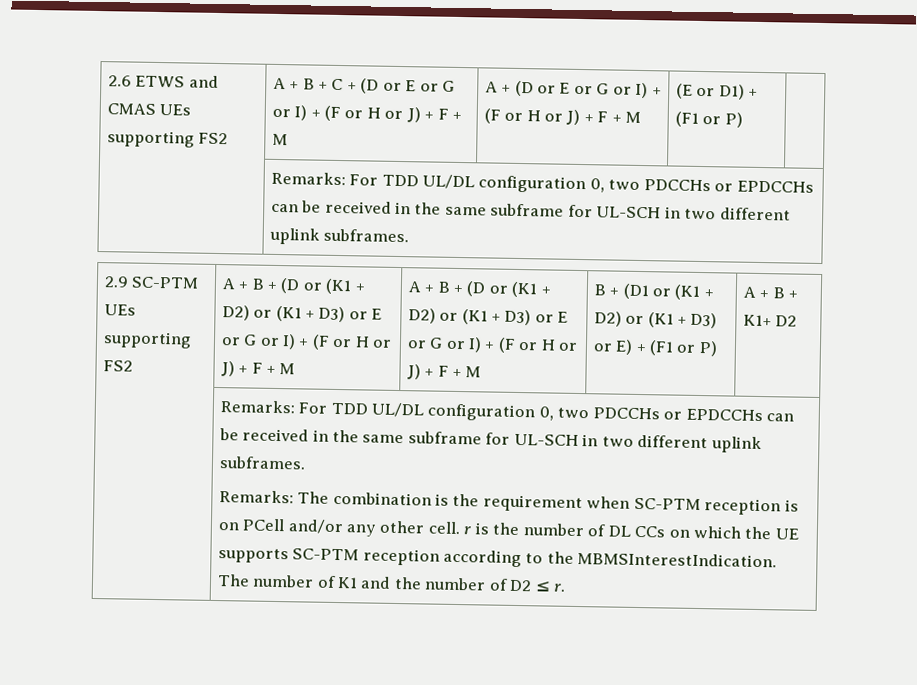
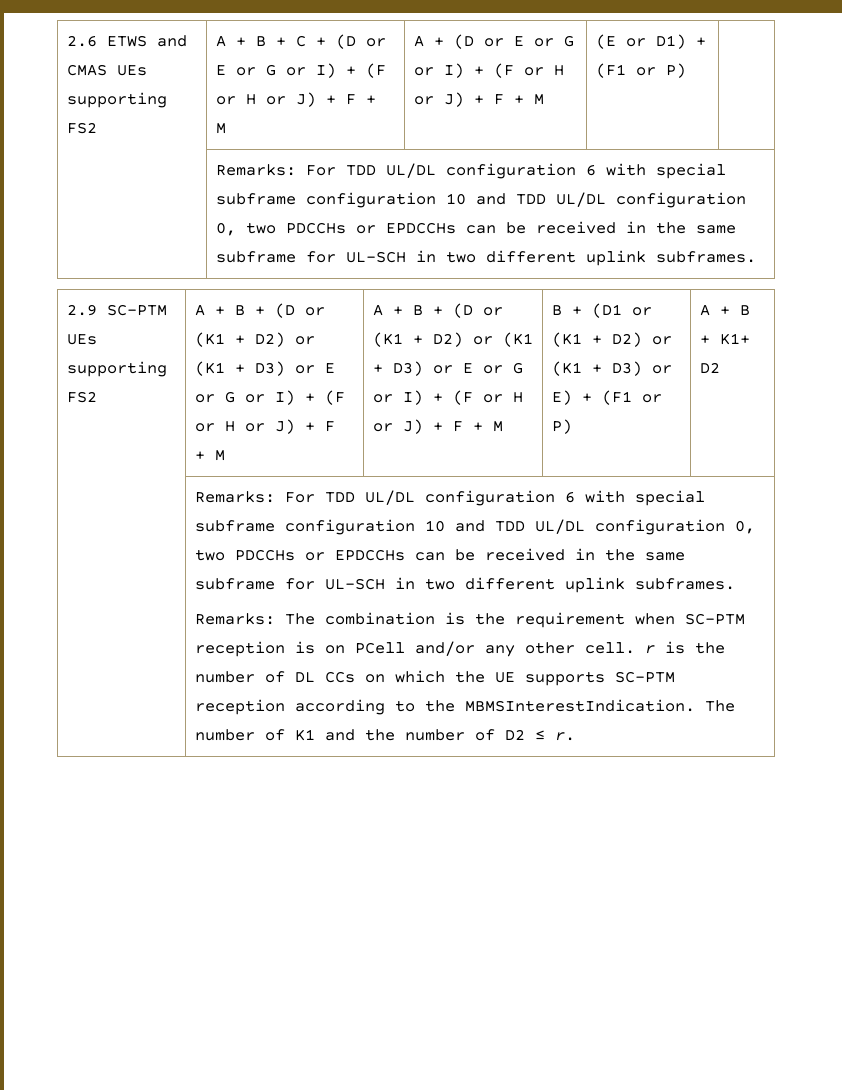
(587, 184) none -> [585,163,726,179] [215,192,746,208] 6 with special subframe configuration 10 and TDD UL/DL configuration
(536, 412) none -> [564,490,705,506] [194,519,725,535] 6 with special subframe configuration 10 and TDD UL/DL configuration

